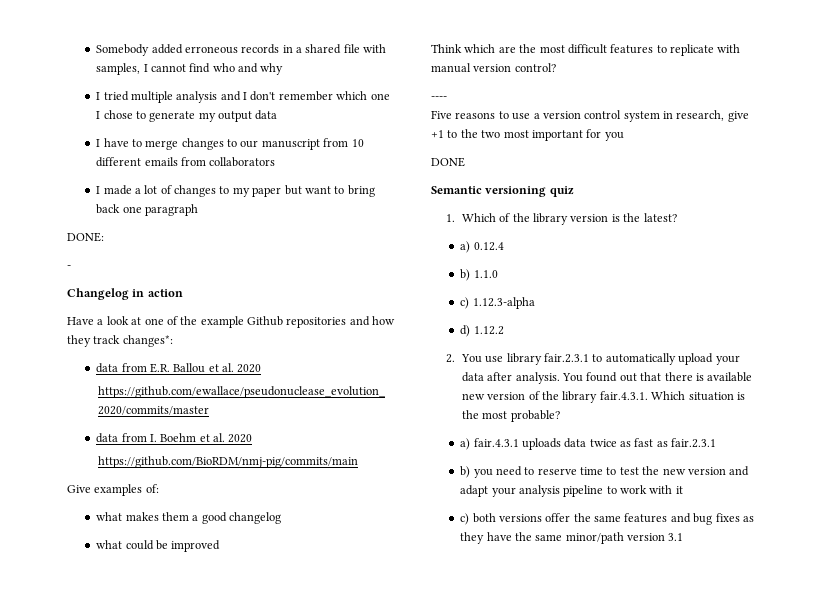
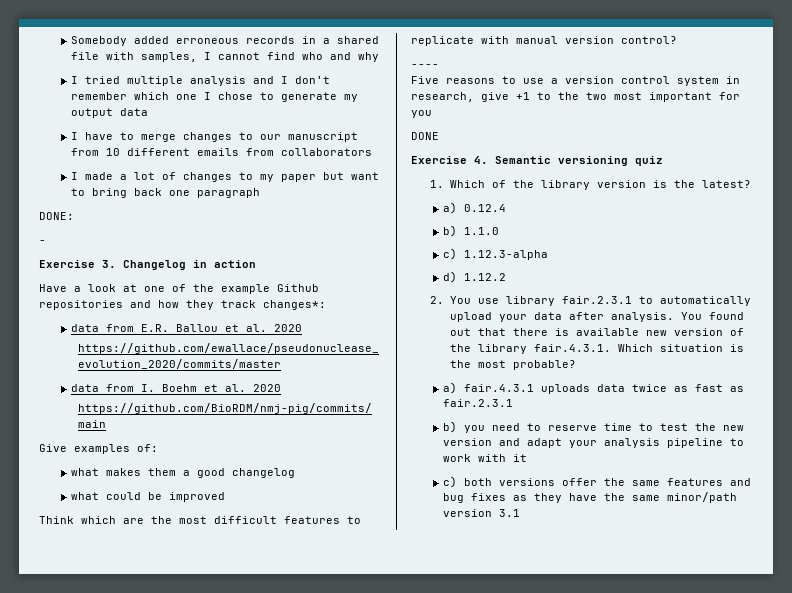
(71, 267) none -> [39,260,116,268] Exercise 3.
(465, 162) none -> [411,156,488,164] Exercise 4.

